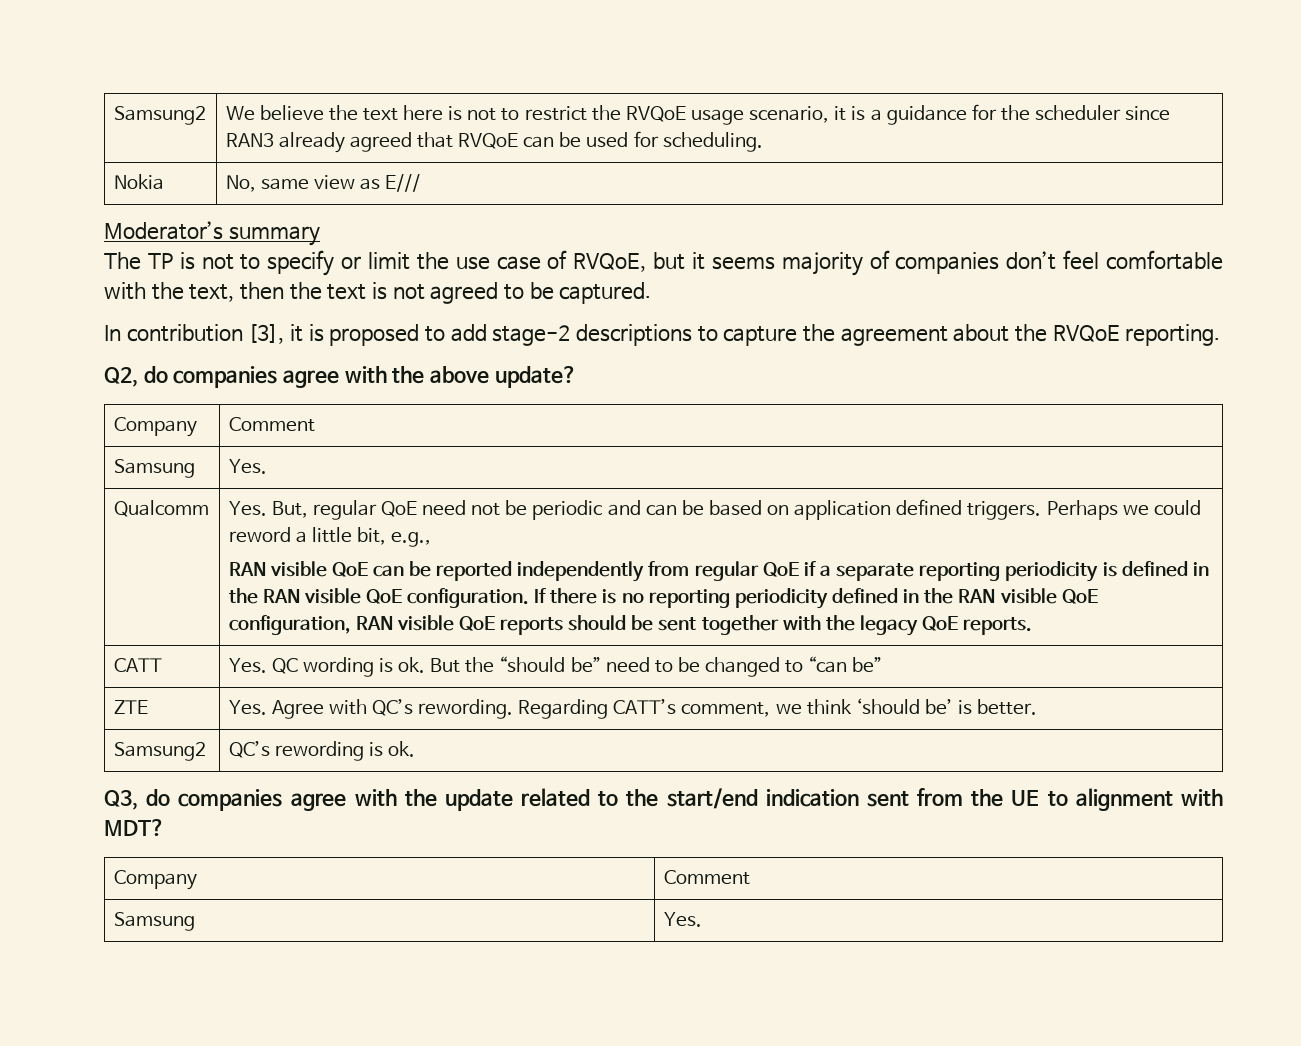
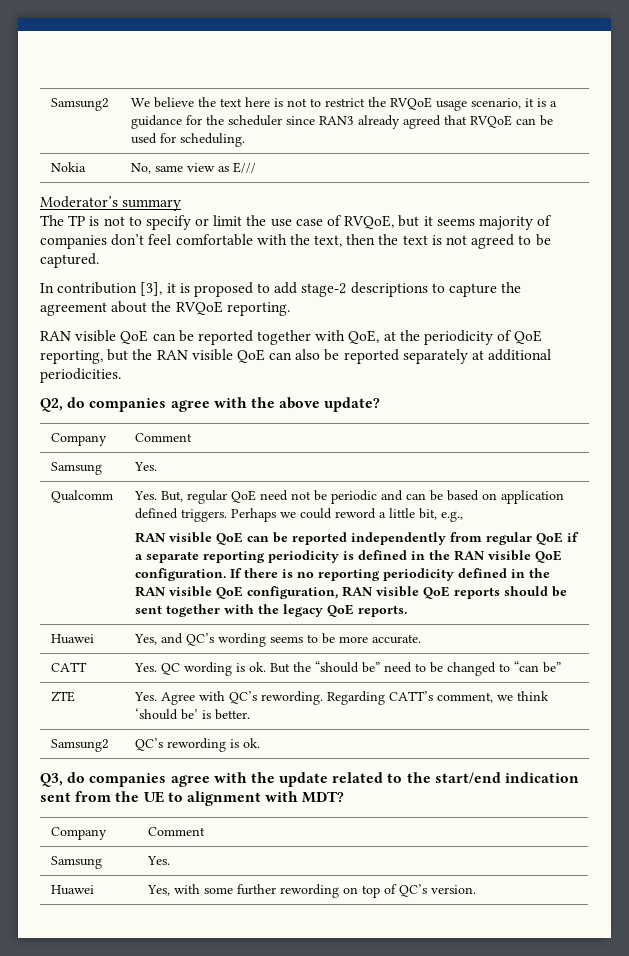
(1221, 335) none -> [40,330,543,345] [40,349,552,364] [40,368,121,383] // RAN visible QoE can be reported together with QoE, at the periodicity of QoE reporting, but the RAN visible QoE can also be reported separately at additional periodicities.
(1033, 626) none -> [50,634,94,644] [133,633,421,647] // Huawei | Yes, and QC’s wording seems to be more accurate.
(702, 919) none -> [50,885,94,895] [146,884,476,898] // Huawei | Yes, with some further rewording on top of QC’s version.

